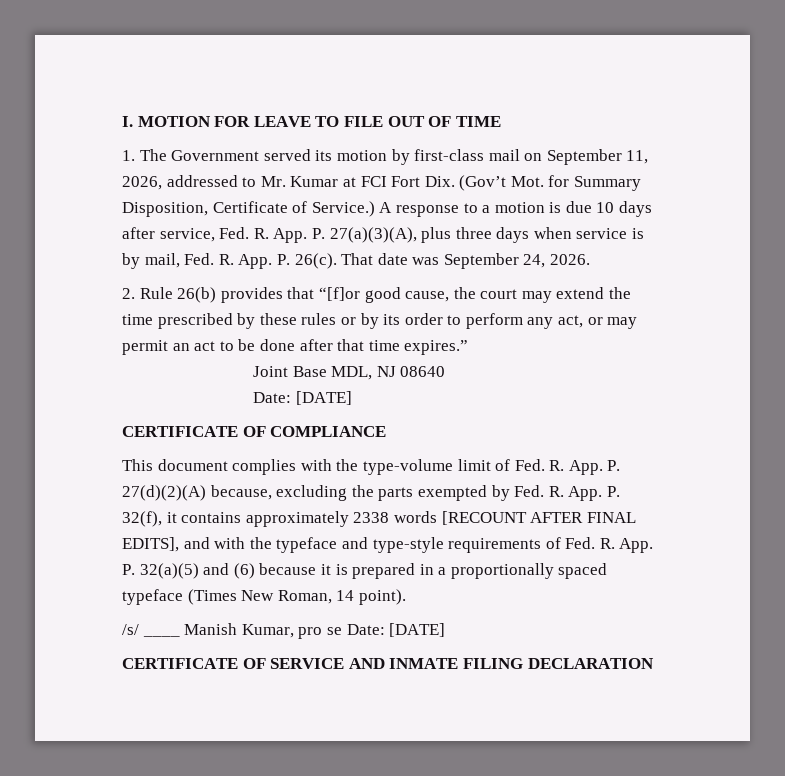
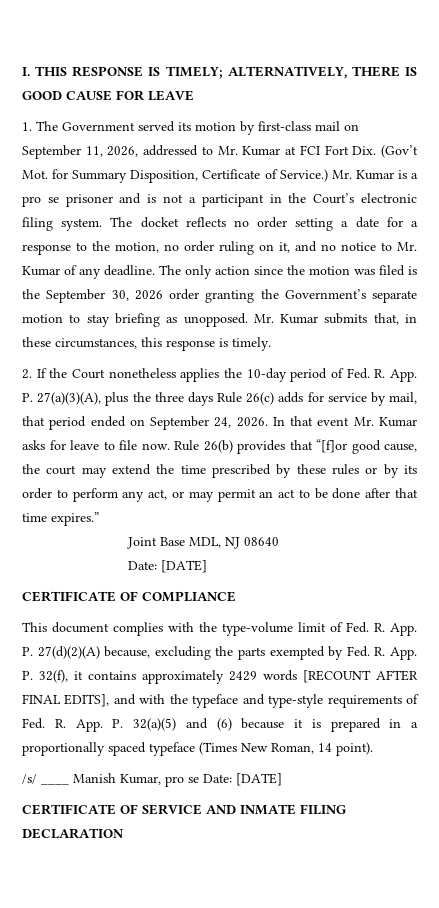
[122,116,501,127] I. MOTION FOR LEAVE TO FILE OUT OF TIME -> [22,66,417,79] [22,90,194,101] I. THIS RESPONSE IS TIMELY; ALTERNATIVELY, THERE IS GOOD CAUSE FOR LEAVE
[379,201,653,217] [122,227,215,242] A response to a motion is due 10 days after service, -> [331,170,419,180] [22,193,417,207] [22,217,419,231] [22,241,417,255] [22,265,417,279] [22,289,417,303] [22,313,418,327] [22,337,271,351] [22,368,344,382] Mr. Kumar is a pro se prisoner and is not a participant in the Court’s electronic filing system. The docket reflects no order setting a date for a response to the motion, no order ruling on it, and no notice to Mr. Kumar of any deadline. The only action since the motion was filed is the September 30, 2026 order granting the Government’s separate motion to stay briefing as unopposed. Mr. Kumar submits that, in these circumstances, this response is timely. // 2. If the Court nonetheless applies the 10-day period of
(452, 235) none -> [132,392,151,402] the
[533,227,645,239] [122,253,591,269] [122,288,135,299] when service is by mail, Fed. R. App. P. 26(c). That date was September 24, 2026. // 2. -> [216,392,418,406] [22,416,417,430] [22,440,170,450] Rule 26(c) adds for service by mail, that period ended on September 24, 2026. In that event Mr. Kumar asks for leave to file now.
[353,512,390,523] 2338 -> [229,671,257,681] 2429

